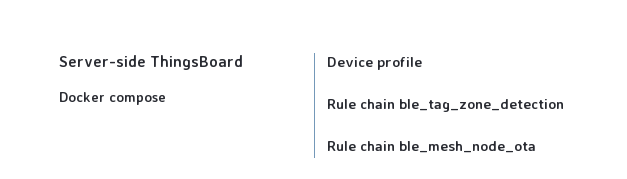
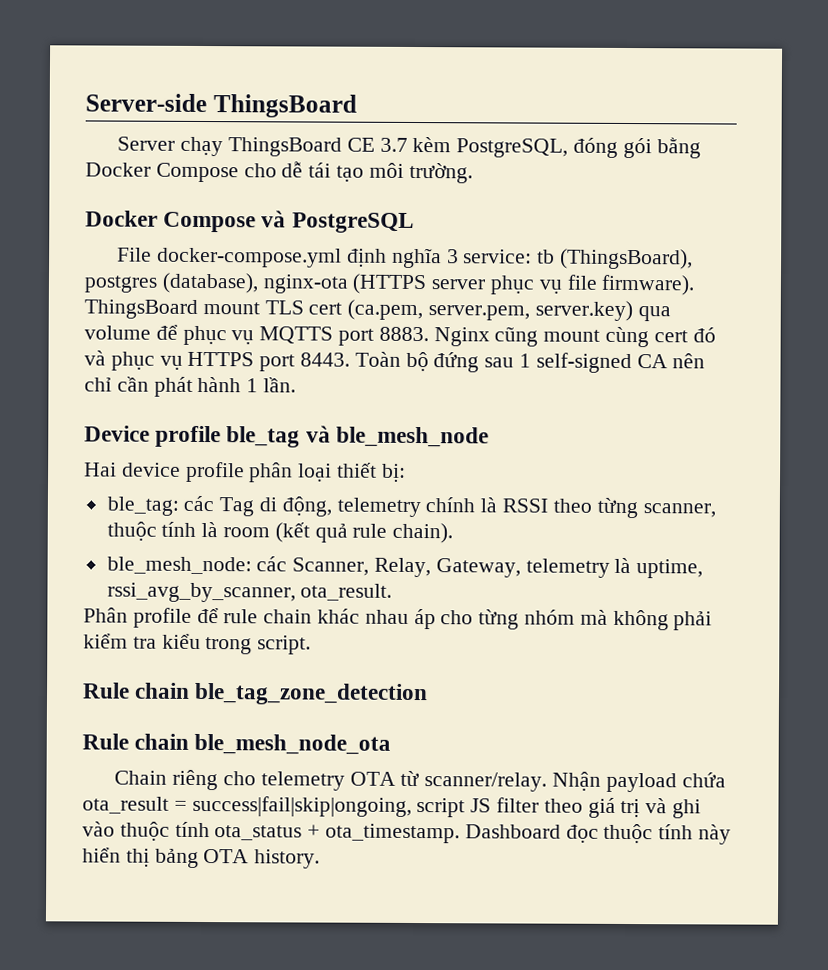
[59,92,166,105] [327,57,422,70] Docker compose // Device profile -> [117,136,701,159] [85,161,473,184] [85,210,414,233] [117,247,694,270] [84,272,695,296] [84,299,671,322] [84,324,716,348] [84,350,706,374] [84,376,297,397] [84,425,489,448] [84,461,406,483] [106,495,716,519] [106,521,454,544] [106,556,704,579] [106,582,393,603] [83,607,713,631] [83,633,312,655] Server chạy ThingsBoard CE 3.7 kèm PostgreSQL, đóng gói bằng Docker Compose cho dễ tái tạo môi trường. // Docker Compose và PostgreSQL // File docker-compose.yml định nghĩa 3 service: tb (ThingsBoard), postgres (database), nginx-ota (HTTPS server phục vụ file firmware). ThingsBoard mount TLS cert (ca.pem, server.pem, server.key) qua volume để phục vụ MQTTS port 8883. Nginx cũng mount cùng cert đó và phục vụ HTTPS port 8443. Toàn bộ đứng sau 1 self-signed CA nên chỉ cần phát hành 1 lần. // Device profile ble_tag và ble_mesh_node // Hai device profile phân loại thiết bị: // ble_tag: các Tag di động, telemetry chính là RSSI theo từng scanner, thuộc tính là room (kết quả rule chain). // ble_mesh_node: các Scanner, Relay, Gateway, telemetry là uptime, rssi_avg_by_scanner, ota_result. // Phân profile để rule chain khác nhau áp cho từng nhóm mà không phải kiểm tra kiểu trong script.
(536, 147) none -> [114,769,726,793] [82,795,702,819] [82,821,732,845] [82,847,321,869] // Chain riêng cho telemetry OTA từ scanner/relay. Nhận payload chứa ota_result = success|fail|skip|ongoing, script JS filter theo giá trị và ghi vào thuộc tính ota_status + ota_timestamp. Dashboard đọc thuộc tính này hiển thị bảng OTA history.

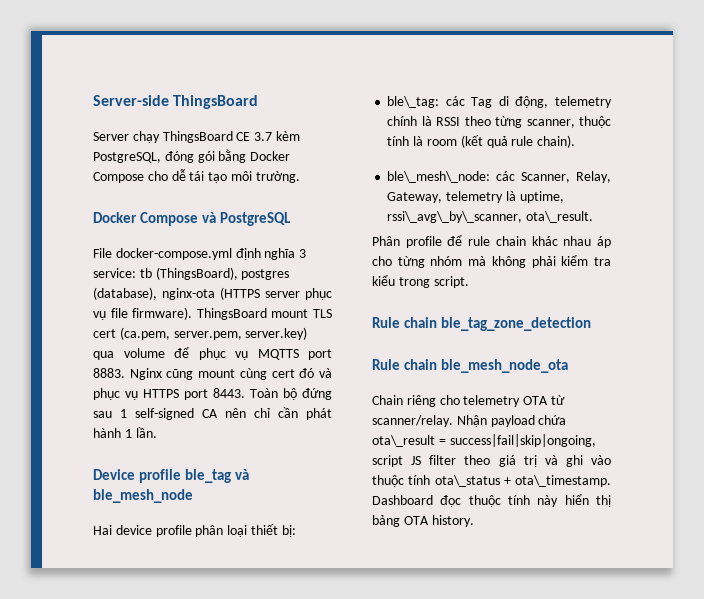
[106,496,179,516] ble_tag: -> [387,96,440,108] ble\_tag:
[106,556,252,575] ble_mesh_node: -> [387,171,491,183] ble\_mesh\_node:
[106,582,393,603] rssi_avg_by_scanner, ota_result. -> [387,211,594,223] rssi\_avg\_by\_scanner, ota\_result.
[82,796,169,814] ota_result -> [372,435,435,447] ota\_result
[214,823,461,844] ota_status + ota_timestamp. -> [434,475,611,487] ota\_status + ota\_timestamp.

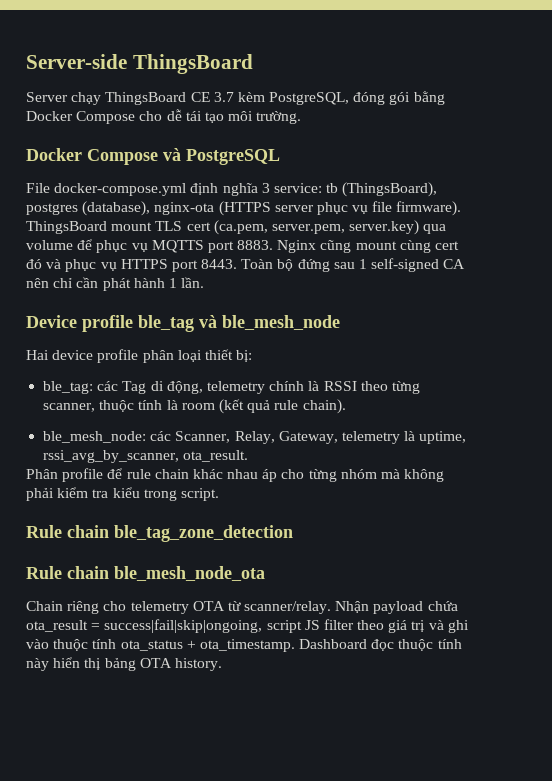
[387,96,440,108] ble\_tag: -> [43,381,94,394] ble_tag:
[387,171,491,183] ble\_mesh\_node: -> [43,431,147,443] ble_mesh_node:
[387,211,594,223] rssi\_avg\_by\_scanner, ota\_result. -> [43,450,249,463] rssi_avg_by_scanner, ota_result.
[372,435,435,447] ota\_result -> [26,620,88,632] ota_result
[434,475,611,487] ota\_status + ota\_timestamp. -> [120,639,295,652] ota_status + ota_timestamp.

